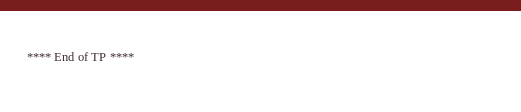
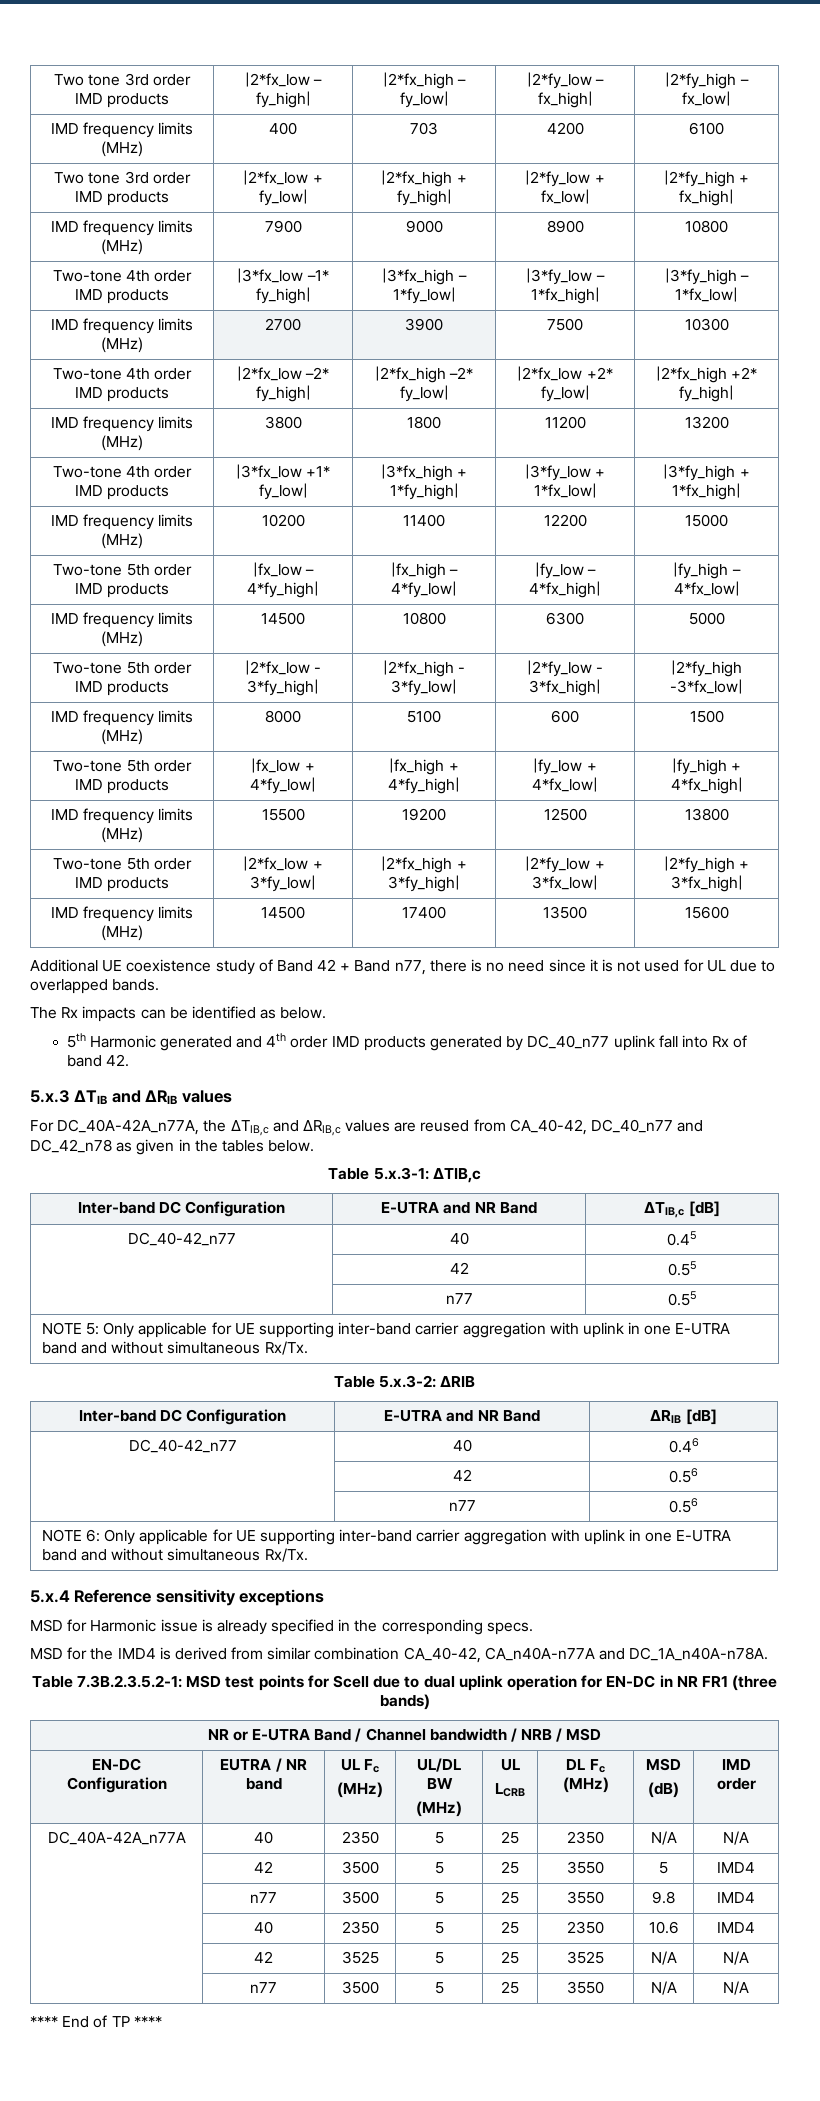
(27, 57) none -> [54,73,191,86] [74,93,170,108] [244,72,323,87] [255,91,311,108] [382,72,467,89] [399,91,449,108] [526,72,605,89] [537,91,593,108] [665,72,749,89] [681,91,731,106] [50,122,194,138] [101,141,143,157] [269,122,297,135] [410,122,438,135] [546,122,584,135] [688,122,724,135] [54,171,191,184] [74,191,170,206] [243,170,323,185] [258,189,308,206] [381,170,467,187] [396,189,452,206] [525,170,605,187] [540,189,590,204] [663,170,750,187] [678,189,734,206] [50,220,194,236] [101,239,143,255] [264,220,302,233] [405,220,443,233] [546,220,584,233] [684,220,728,233] [52,270,193,282] [74,289,170,304] [237,268,329,283] [255,287,311,304] [382,268,467,285] [392,287,456,304] [526,268,605,285] [530,287,600,304] [664,268,750,285] [674,287,738,302] [50,318,194,334] [101,337,143,353] [265,318,301,331] [405,318,443,331] [547,318,583,331] [684,318,729,331] [52,368,193,380] [74,387,170,402] [236,366,330,381] [255,385,311,402] [374,366,474,383] [399,385,449,402] [517,366,613,381] [540,385,590,402] [655,366,758,383] [678,385,734,402] [50,416,194,432] [101,435,143,451] [264,416,302,429] [407,416,441,429] [544,416,586,429] [684,416,729,429] [52,466,193,478] [74,485,170,500] [235,464,331,479] [258,483,308,500] [380,464,468,481] [389,483,459,500] [524,464,606,481] [533,483,597,498] [663,464,750,481] [671,483,741,500] [50,514,194,530] [101,533,143,549] [261,514,305,527] [403,514,445,527] [543,514,587,527] [684,514,728,527] [53,564,192,576] [74,583,170,598] [252,562,315,577] [247,581,319,598] [390,562,459,579] [391,581,457,598] [534,562,597,579] [529,581,601,598] [673,562,741,579] [673,581,740,596] [50,612,194,628] [101,631,143,647] [261,612,305,625] [402,612,446,625] [546,612,584,625] [688,612,725,625] [53,662,192,674] [74,681,170,696] [244,660,322,675] [247,679,319,696] [382,660,466,677] [391,679,457,696] [526,660,604,677] [529,679,601,696] [670,660,742,677] [669,679,743,694] [50,710,194,726] [101,729,143,745] [265,710,301,723] [407,710,441,723] [551,710,579,723] [689,710,724,723] [53,760,192,772] [74,779,170,794] [251,758,315,773] [250,777,316,794] [389,758,459,775] [388,777,460,794] [533,758,597,775] [532,777,598,792] [671,758,742,775] [670,777,743,794] [50,808,194,824] [101,827,143,843] [261,808,305,821] [402,808,446,821] [543,808,587,821] [684,808,729,821] [53,858,192,870] [74,877,170,892] [243,856,323,871] [250,875,316,892] [381,856,467,873] [388,875,460,892] [525,856,605,873] [532,875,598,890] [663,856,750,873] [670,875,743,892] [50,906,194,922] [101,925,143,941] [261,906,305,919] [402,906,446,919] [543,906,587,919] [684,906,729,919] [30,959,776,975] [30,979,160,994] [30,1006,327,1022] [66,1033,748,1051] [66,1054,129,1067] [30,1090,232,1104] [30,1119,704,1136] [30,1139,315,1155] [328,1167,481,1183] [77,1201,286,1217] [381,1202,537,1214] [644,1201,720,1218] [127,1232,236,1246] [449,1232,469,1245] [666,1231,697,1246] [449,1262,469,1274] [667,1261,697,1276] [445,1293,473,1304] [667,1291,697,1306] [41,1322,731,1338] [41,1341,308,1355] [333,1375,476,1388] [78,1409,287,1425] [384,1410,540,1422] [650,1409,717,1425] [128,1439,237,1453] [452,1439,472,1452] [668,1438,699,1453] [452,1469,472,1481] [668,1468,698,1483] [448,1500,476,1511] [668,1498,698,1513] [41,1529,732,1545] [41,1548,308,1562] [30,1589,325,1606] [30,1619,533,1635] [30,1647,769,1663] [31,1675,778,1691] [379,1694,430,1710] [207,1728,602,1742] [92,1758,141,1771] [66,1777,167,1793] [220,1758,307,1772] [245,1778,282,1790] [340,1759,380,1773] [337,1782,383,1798] [417,1758,461,1772] [426,1778,453,1789] [416,1801,462,1817] [500,1759,520,1771] [495,1783,525,1797] [566,1759,605,1773] [562,1777,609,1793] [646,1758,681,1771] [648,1782,679,1798] [721,1759,751,1770] [716,1778,756,1790] [47,1831,186,1845] [254,1831,273,1844] [341,1831,379,1844] [434,1832,444,1844] [501,1831,519,1844] [566,1831,604,1844] [650,1831,677,1845] [723,1831,749,1845] [254,1861,273,1873] [341,1861,379,1874] [434,1862,444,1874] [501,1861,519,1874] [566,1861,604,1874] [659,1862,668,1874] [717,1862,755,1873] [250,1892,277,1903] [341,1891,379,1904] [434,1892,444,1904] [501,1891,519,1904] [566,1891,604,1904] [652,1891,675,1904] [717,1892,755,1903] [254,1921,273,1934] [341,1921,379,1934] [434,1922,444,1934] [501,1921,519,1934] [566,1921,604,1934] [648,1921,679,1934] [717,1922,755,1933] [254,1951,273,1963] [341,1951,379,1964] [434,1952,444,1964] [501,1951,519,1964] [566,1951,604,1964] [650,1951,677,1965] [723,1951,749,1965] [250,1982,277,1993] [341,1981,379,1994] [434,1982,444,1994] [501,1981,519,1994] [566,1981,604,1994] [650,1981,677,1995] [723,1981,749,1995] Two tone 3rd order IMD products | |2*fx_low – fy_high| | |2*fx_high – fy_low| | |2*fy_low – fx_high| | |2*fy_high – fx_low| // IMD frequency limits (MHz) | 400 | 703 | 4200 | 6100 // Two tone 3rd order IMD products | |2*fx_low + fy_low| | |2*fx_high + fy_high| | |2*fy_low + fx_low| | |2*fy_high + fx_high| // IMD frequency limits (MHz) | 7900 | 9000 | 8900 | 10800 // Two-tone 4th order IMD products | |3*fx_low –1* fy_high| | |3*fx_high – 1*fy_low| | |3*fy_low – 1*fx_high| | |3*fy_high – 1*fx_low| // IMD frequency limits (MHz) | 2700 | 3900 | 7500 | 10300 // Two-tone 4th order IMD products | |2*fx_low –2* fy_high| | |2*fx_high –2* fy_low| | |2*fx_low +2* fy_low| | |2*fx_high +2* fy_high| // IMD frequency limits (MHz) | 3800 | 1800 | 11200 | 13200 // Two-tone 4th order IMD products | |3*fx_low +1* fy_low| | |3*fx_high + 1*fy_high| | |3*fy_low + 1*fx_low| | |3*fy_high + 1*fx_high| // IMD frequency limits (MHz) | 10200 | 11400 | 12200 | 15000 // Two-tone 5th order IMD products | |fx_low – 4*fy_high| | |fx_high – 4*fy_low| | |fy_low – 4*fx_high| | |fy_high – 4*fx_low| // IMD frequency limits (MHz) | 14500 | 10800 | 6300 | 5000 // Two-tone 5th order IMD products | |2*fx_low - 3*fy_high| | |2*fx_high - 3*fy_low| | |2*fy_low - 3*fx_high| | |2*fy_high -3*fx_low| // IMD frequency limits (MHz) | 8000 | 5100 | 600 | 1500 // Two-tone 5th order IMD products | |fx_low + 4*fy_low| | |fx_high + 4*fy_high| | |fy_low + 4*fx_low| | |fy_high + 4*fx_high| // IMD frequency limits (MHz) | 15500 | 19200 | 12500 | 13800 // Two-tone 5th order IMD products | |2*fx_low + 3*fy_low| | |2*fx_high + 3*fy_high| | |2*fy_low + 3*fx_low| | |2*fy_high + 3*fx_high| // IMD frequency limits (MHz) | 14500 | 17400 | 13500 | 15600 // Additional UE coexistence study of Band 42 + Band n77, there is no need since it is not used for UL due to overlapped bands. // The Rx impacts can be identified as below. // 5th Harmonic generated and 4th order IMD products generated by DC_40_n77 uplink fall into Rx of band 42. // 5.x.3 ∆TIB and ∆RIB values // For DC_40A-42A_n77A, the ΔTIB,c and ΔRIB,c values are reused from CA_40-42, DC_40_n77 and DC_42_n78 as given in the tables below. // Table 5.x.3-1: ΔTIB,c // Inter-band DC Configuration | E-UTRA and NR Band | ΔTIB,c [dB] // DC_40-42_n77 | 40 | 0.45 // | 42 | 0.55 // | n77 | 0.55 // NOTE 5: Only applicable for UE supporting inter-band carrier aggregation with uplink in one E-UTRA band and without simultaneous Rx/Tx. // Table 5.x.3-2: ΔRIB // Inter-band DC Configuration | E-UTRA and NR Band | ΔRIB [dB] // DC_40-42_n77 | 40 | 0.46 // | 42 | 0.56 // | n77 | 0.56 // NOTE 6: Only applicable for UE supporting inter-band carrier aggregation with uplink in one E-UTRA band and without simultaneous Rx/Tx. // 5.x.4 Reference sensitivity exceptions // MSD for Harmonic issue is already specified in the corresponding specs. // MSD for the IMD4 is derived from similar combination CA_40-42, CA_n40A-n77A and DC_1A_n40A-n78A. // Table 7.3B.2.3.5.2-1: MSD test points for Scell due to dual uplink operation for EN-DC in NR FR1 (three bands) // NR or E-UTRA Band / Channel bandwidth / NRB / MSD // EN-DC Configuration | EUTRA / NR band | UL Fc // (MHz) | UL/DL BW // (MHz) | UL // LCRB | DL Fc (MHz) | MSD // (dB) | IMD order // DC_40A-42A_n77A | 40 | 2350 | 5 | 25 | 2350 | N/A | N/A // | 42 | 3500 | 5 | 25 | 3550 | 5 | IMD4 // | n77 | 3500 | 5 | 25 | 3550 | 9.8 | IMD4 // | 40 | 2350 | 5 | 25 | 2350 | 10.6 | IMD4 // | 42 | 3525 | 5 | 25 | 3525 | N/A | N/A // | n77 | 3500 | 5 | 25 | 3550 | N/A | N/A //

